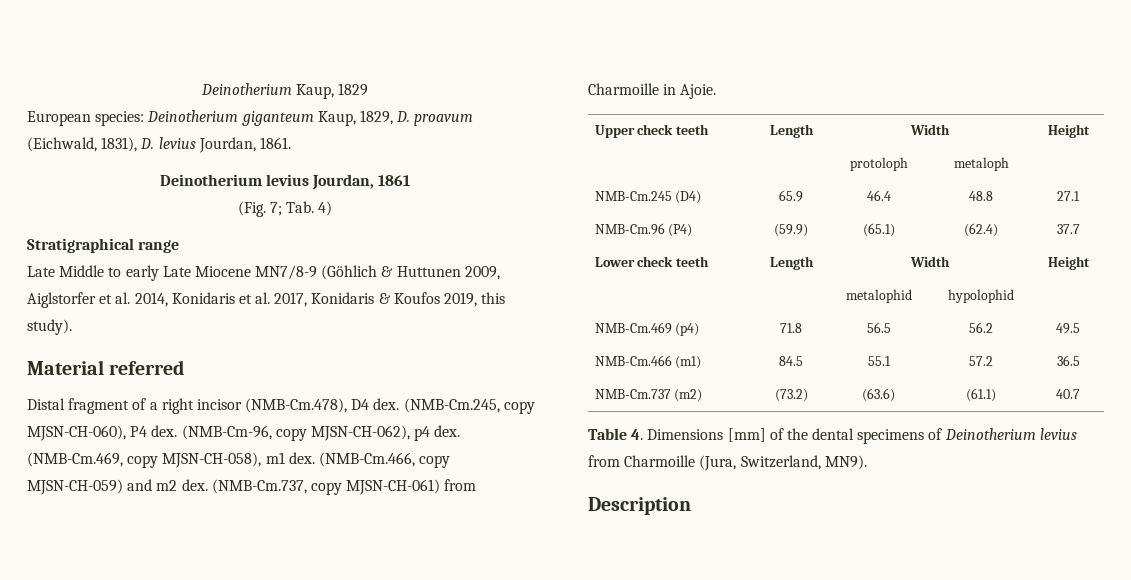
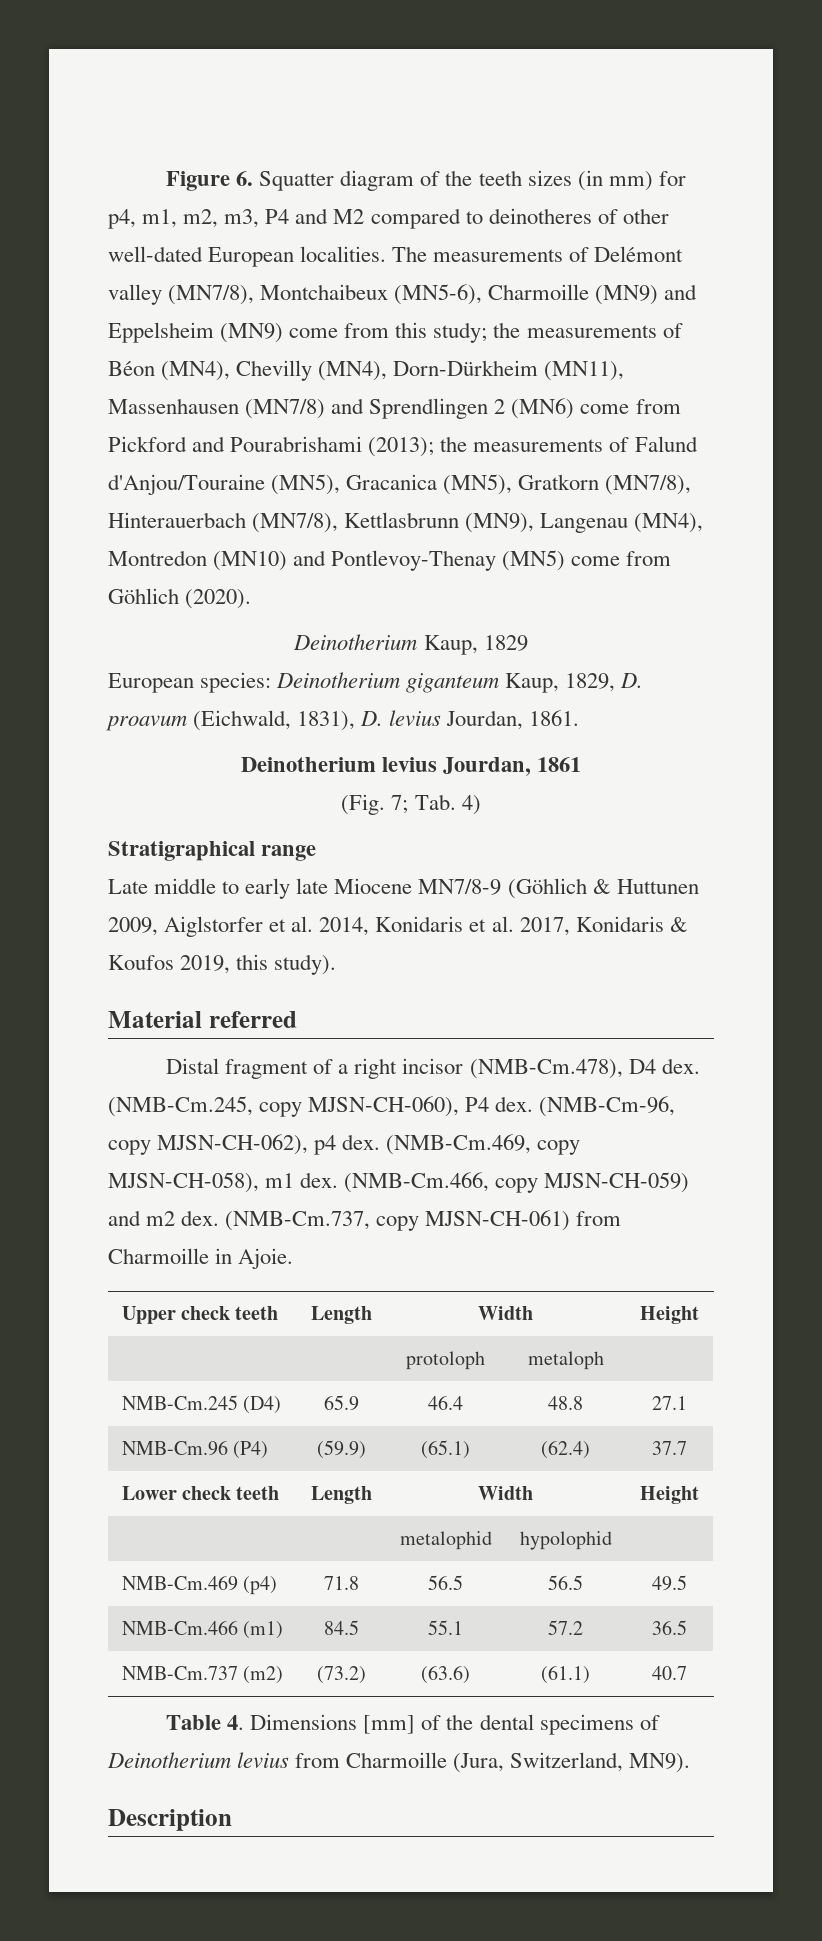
(200, 89) none -> [166,170,686,191] [108,208,669,229] [108,246,684,267] [108,284,698,305] [108,322,683,343] [108,360,625,381] [108,398,681,419] [108,436,698,457] [108,474,692,495] [108,512,704,533] [108,550,672,571] [108,588,252,609] Figure 6. Squatter diagram of the teeth sizes (in mm) for p4, m1, m2, m3, P4 and M2 compared to deinotheres of other well-dated European localities. The measurements of Delémont valley (MN7/8), Montchaibeux (MN5-6), Charmoille (MN9) and Eppelsheim (MN9) come from this study; the measurements of Béon (MN4), Chevilly (MN4), Dorn-Dürkheim (MN11), Massenhausen (MN7/8) and Sprendlingen 2 (MN6) come from Pickford and Pourabrishami (2013); the measurements of Falund d'Anjou/Touraine (MN5), Gracanica (MN5), Gratkorn (MN7/8), Hinterauerbach (MN7/8), Kettlasbrunn (MN9), Langenau (MN4), Montredon (MN10) and Pontlevoy-Thenay (MN5) come from Göhlich (2020). //
[59,265,105,277] Middle -> [154,878,217,894] middle
[162,266,191,277] Late -> [296,878,329,894] late
[969,322,993,333] 56.2 -> [548,1575,583,1590] 56.5

